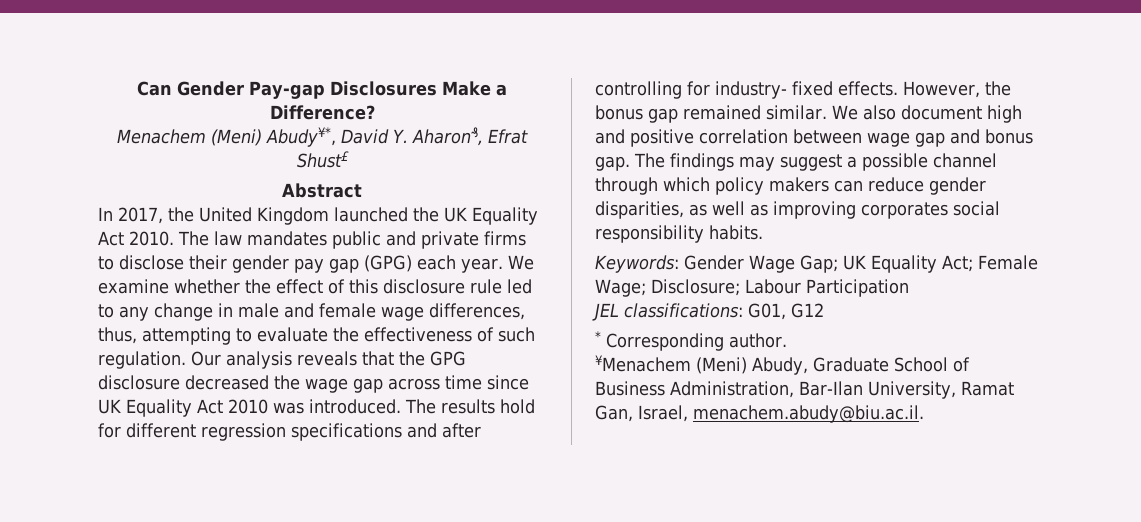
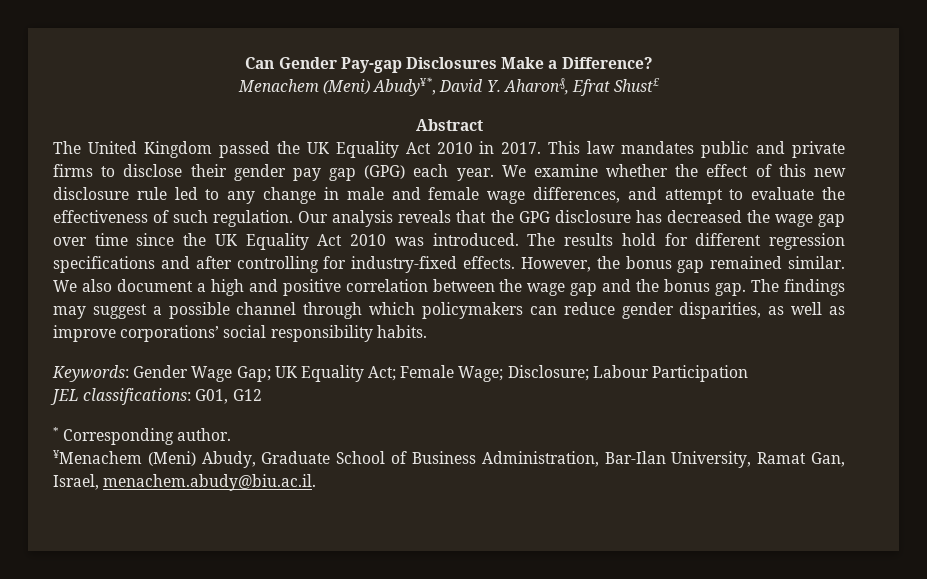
[98,207,194,224] In 2017, the -> [53,141,81,154] The
[334,207,538,225] [98,231,209,246] launched the UK Equality Act 2010. The -> [218,141,581,158] passed the UK Equality Act 2010 in 2017. This
(378, 286) none -> [813,168,846,177] new
[98,327,231,345] thus, attempting -> [627,187,723,204] and attempt
(180, 382) none -> [635,210,662,223] has
[388,378,440,390] across -> [53,237,87,246] over
(529, 382) none -> [183,233,207,246] the
[715,81,833,99] industry- fixed -> [351,256,458,273] industry-fixed
(982, 112) none -> [196,283,206,292] a
(862, 136) none -> [499,279,523,292] the
(980, 136) none -> [636,279,660,292] the
[715,177,829,195] policy makers -> [422,302,523,319] policymakers
[773,201,948,219] improving corporates -> [53,325,220,342] improve corporations’

